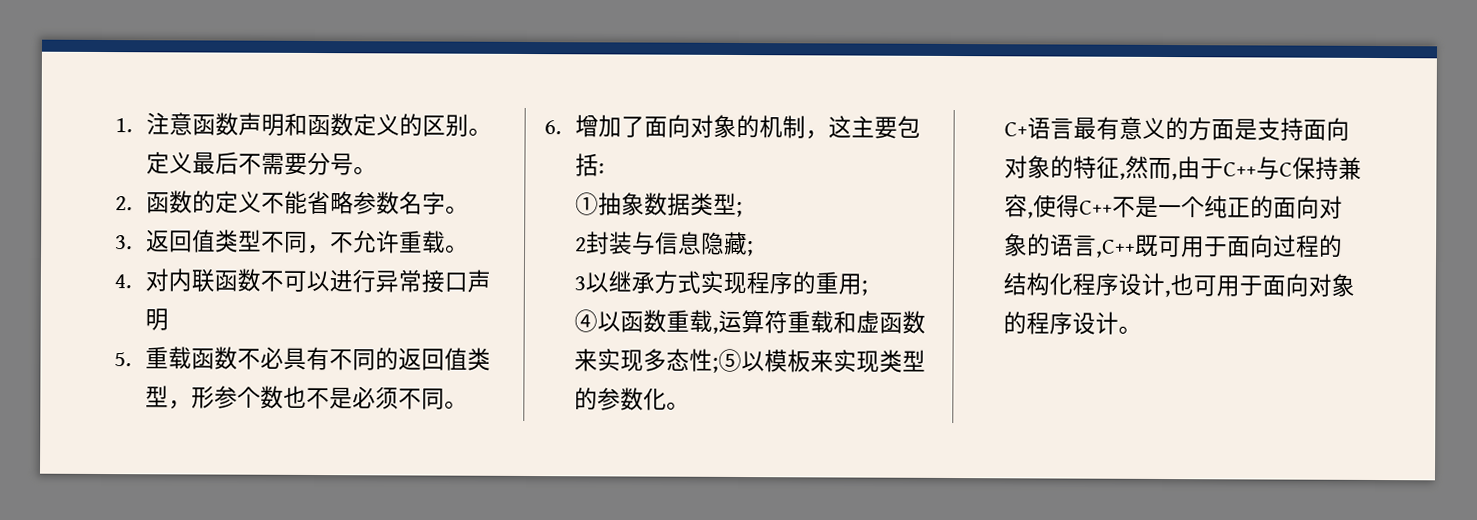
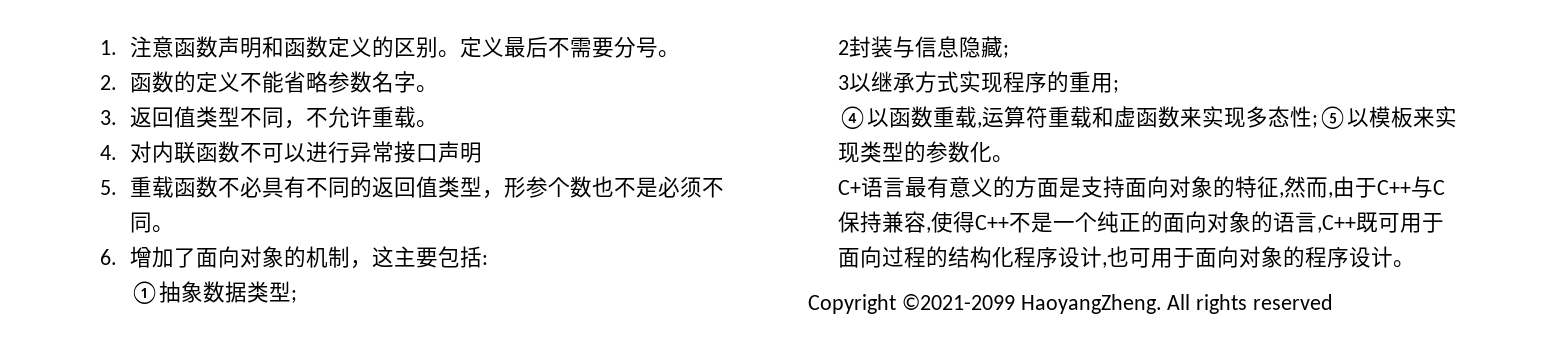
(1142, 329) none -> [808,294,1334,314] // Copyright ©2021-2099 HaoyangZheng. All rights reserved

